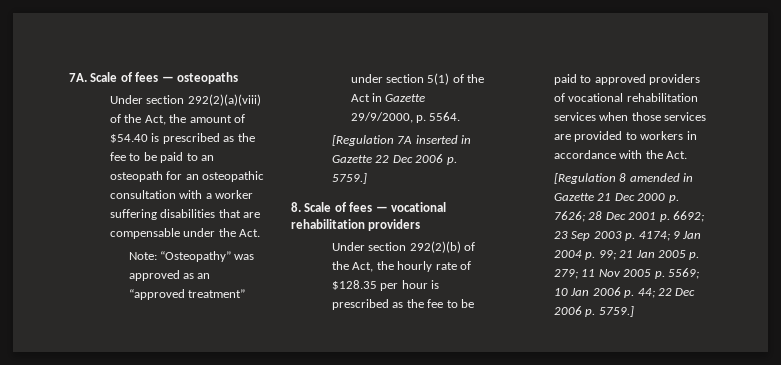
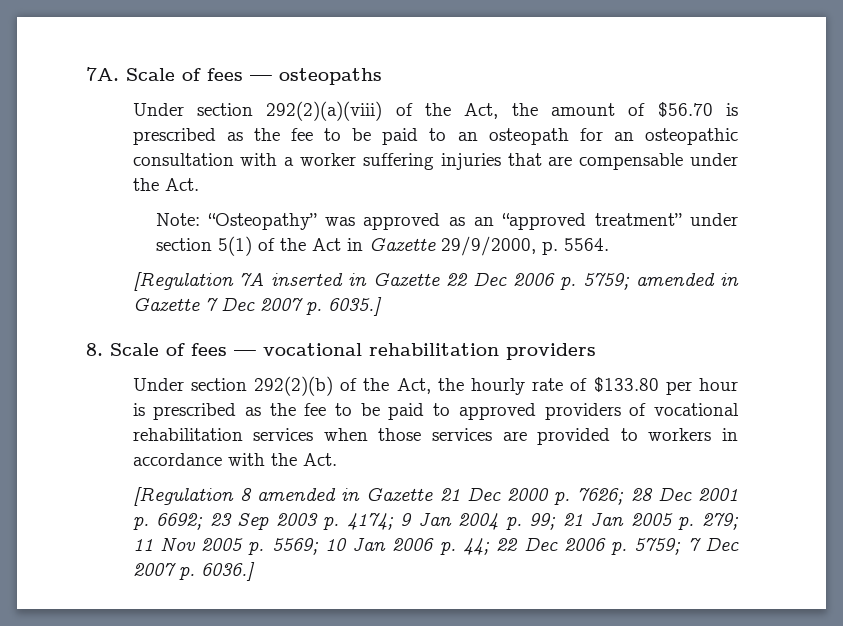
[109,134,148,143] $54.40 -> [657,102,713,118] $56.70
[160,209,216,218] disabilities -> [440,153,501,170] injuries
[331,173,367,184] 5759.] -> [583,273,740,290] [132,297,382,316] 5759; amended in Gazette 7 Dec 2007 p. 6035.]
[331,280,377,290] $128.35 -> [593,377,659,393] $133.80
[598,306,634,317] 5759.] -> [634,537,739,555] [132,562,255,581] 5759; 7 Dec 2007 p. 6036.]

